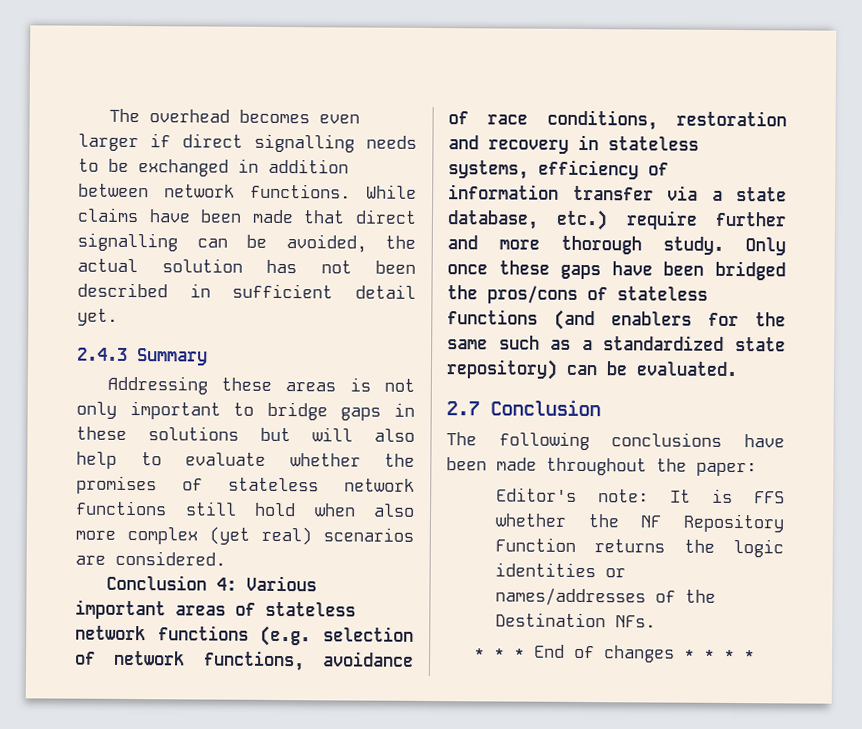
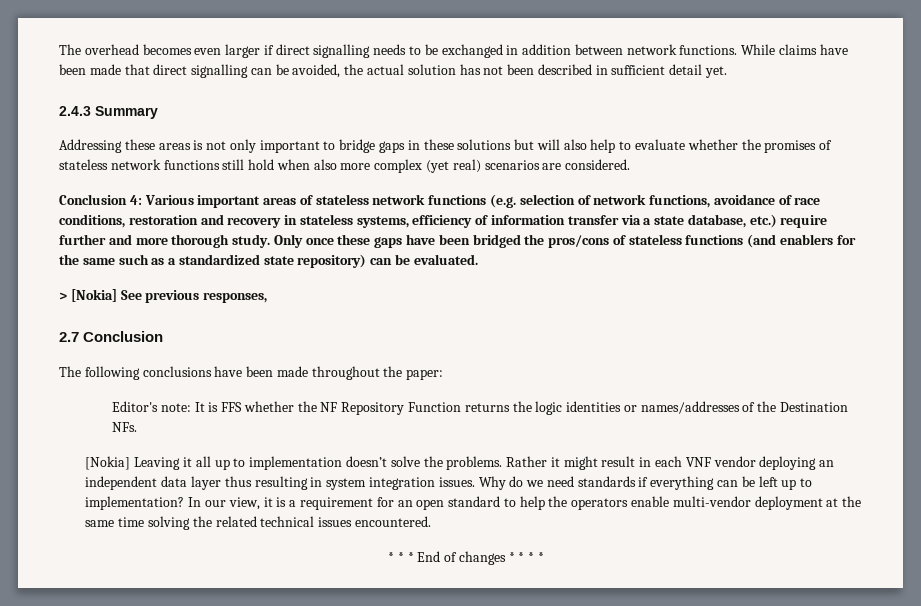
(738, 369) none -> [59,289,268,303] // > [Nokia] See previous responses,
(656, 621) none -> [85,456,835,470] [85,476,813,490] [85,496,862,510] [85,516,431,530] // [Nokia] Leaving it all up to implementation doesn’t solve the problems. Rather it might result in each VNF vendor deploying an independent data layer thus resulting in system integration issues. Why do we need standards if everything can be left up to implementation? In our view, it is a requirement for an open standard to help the operators enable multi-vendor deployment at the same time solving the related technical issues encountered.

